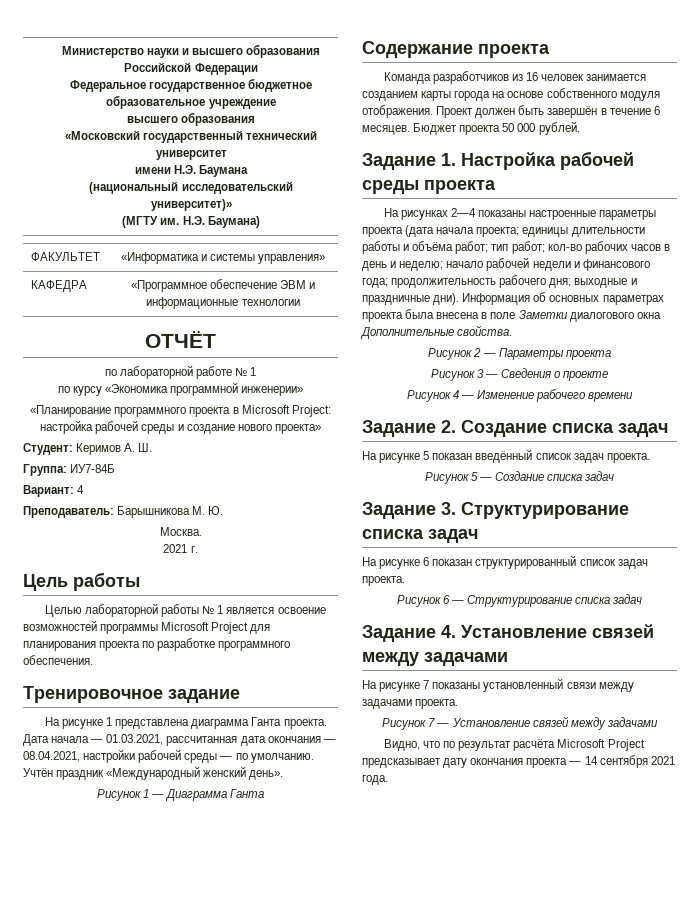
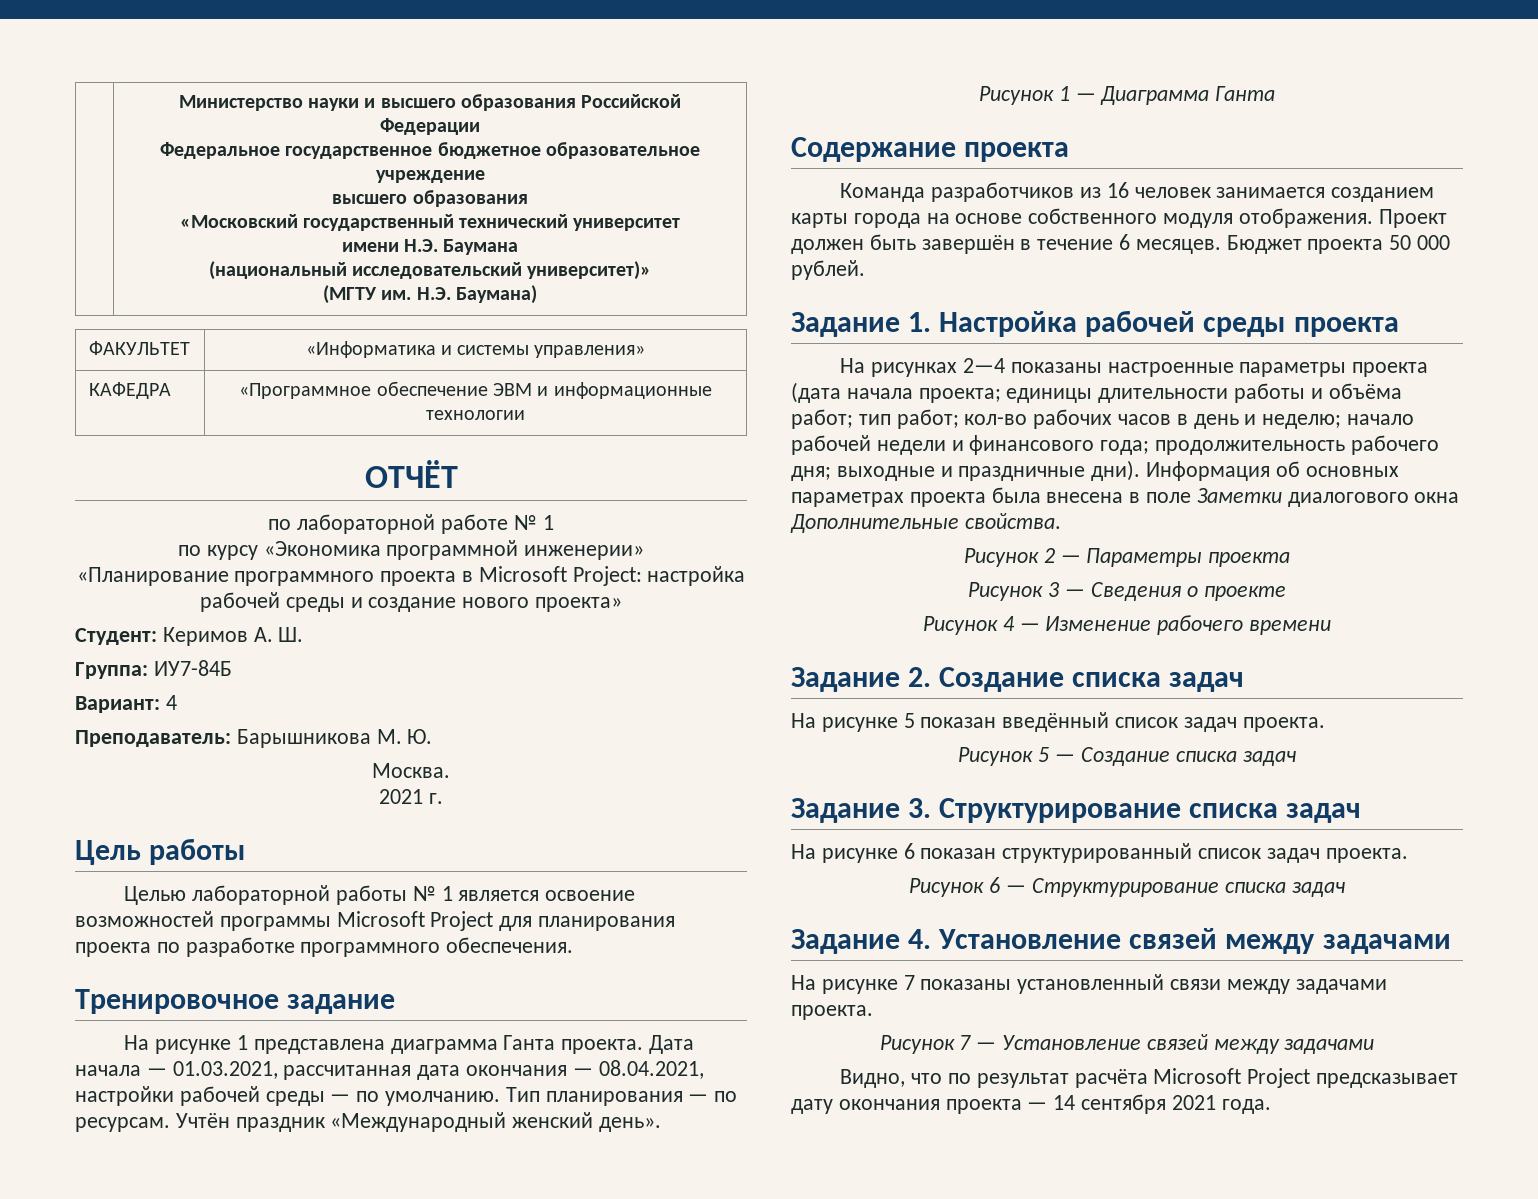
(314, 758) none -> [505,1087,738,1106] [75,1117,170,1132] Тип планирования — по ресурсам.

